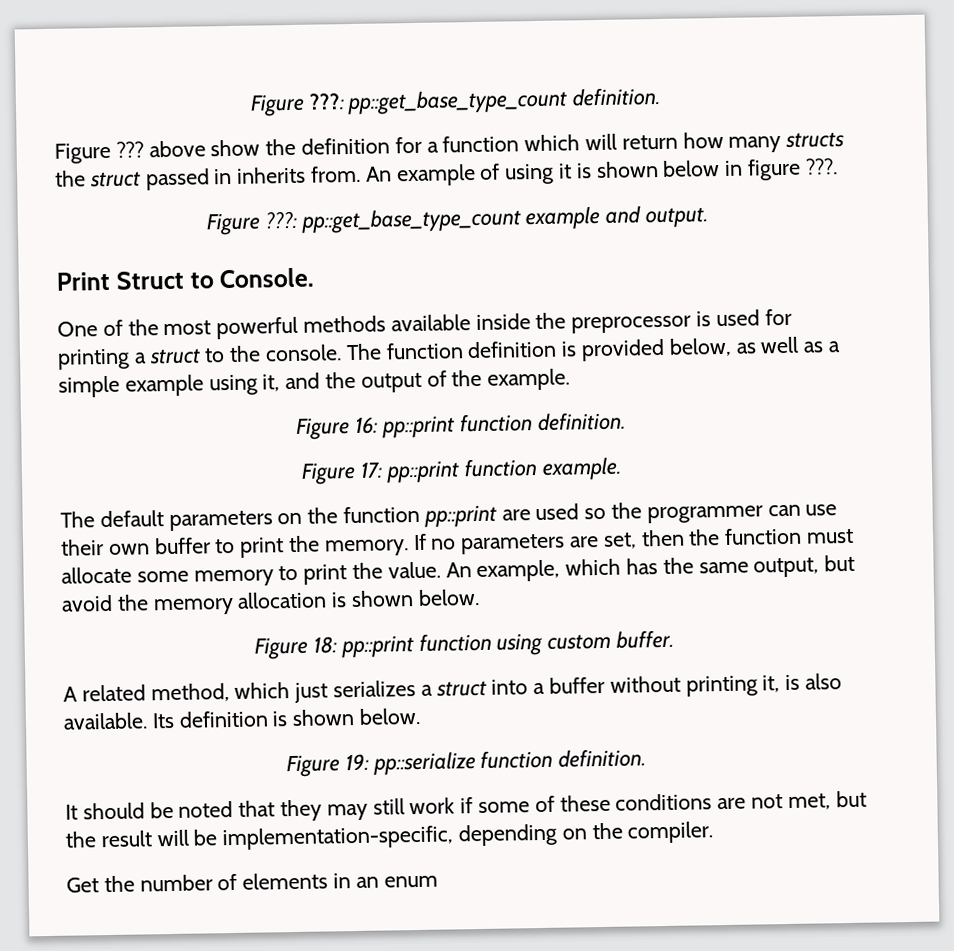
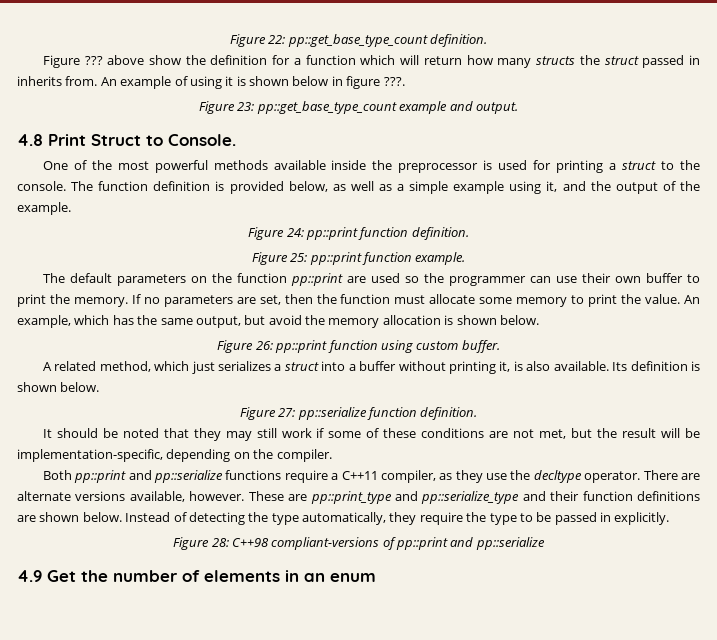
[249,93,345,117] Figure ???: -> [229,34,286,47] Figure 22:
[264,210,297,229] ???: -> [237,102,255,111] 23:
(710, 218) none -> [17,134,43,146] 4.8
[355,416,379,434] 16: -> [286,228,304,237] 24:
[360,461,384,478] 17: -> [290,253,308,262] 25:
[312,636,337,654] 18: -> [255,341,273,350] 26:
[344,753,369,771] 19: -> [278,408,296,417] 27:
(714, 832) none -> [42,470,700,483] [17,491,700,504] [17,512,670,525] [173,537,545,550] [17,570,42,582] Both pp::print and pp::serialize functions require a C++11 compiler, as they use the decltype operator. There are alternate versions available, however. These are pp::print_type and pp::serialize_type and their function definitions are shown below. Instead of detecting the type automatically, they require the type to be passed in explicitly. // Figure 28: C++98 compliant-versions of pp::print and pp::serialize // 4.9

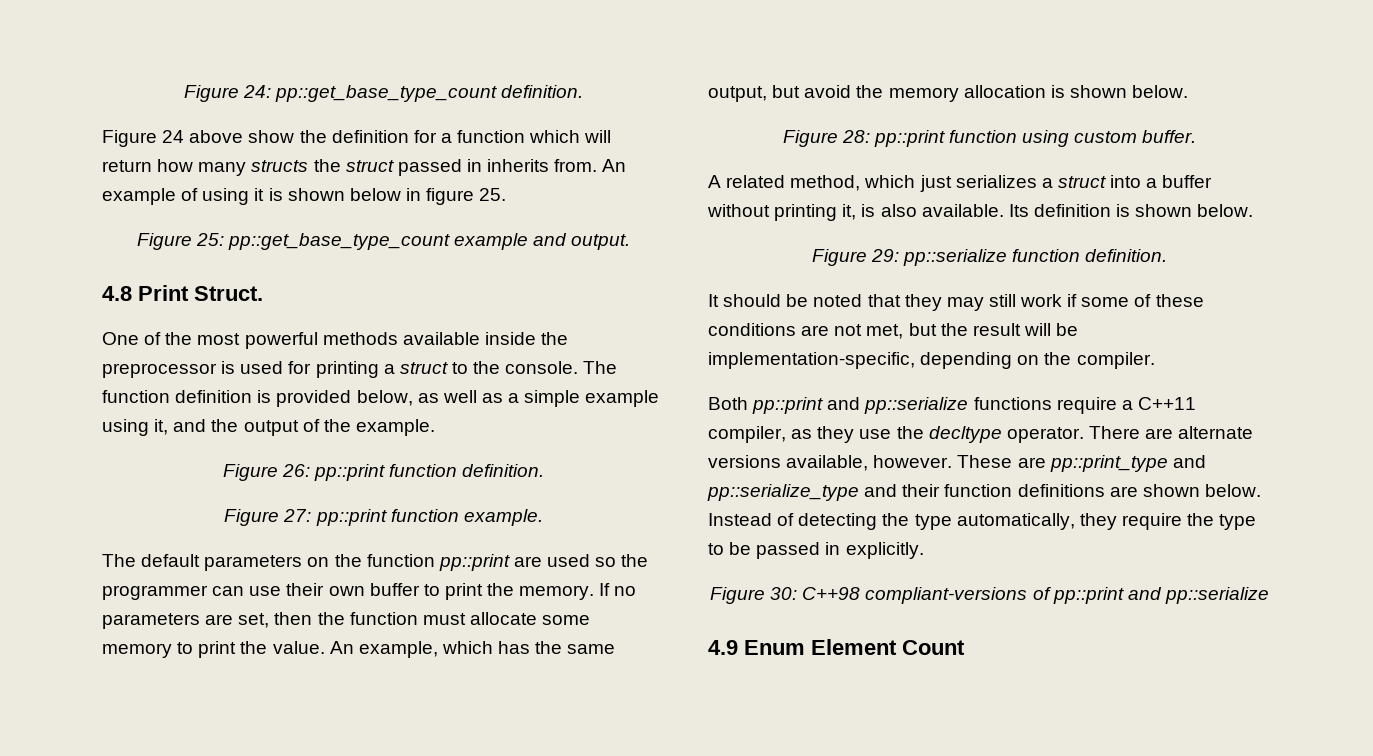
[229,34,286,47] Figure 22: -> [183,85,271,102] Figure 24:
[84,56,103,65] ??? -> [162,130,185,143] 24
[383,77,405,86] [199,101,255,114] ???. // Figure 23: -> [479,188,507,201] [136,233,224,250] 25. // Figure 25:
[91,134,236,146] Struct to Console. -> [194,286,263,301] Struct.
[286,228,304,237] 24: -> [281,464,310,477] 26:
[290,253,308,262] 25: -> [283,509,312,522] 27:
[255,341,273,350] 26: -> [841,130,870,143] 28:
[278,408,296,417] 27: -> [870,249,899,262] 29:
[211,538,229,547] 28: -> [770,587,798,600] 30:
[47,570,376,582] Get the number of elements in an enum -> [744,639,965,655] Enum Element Count

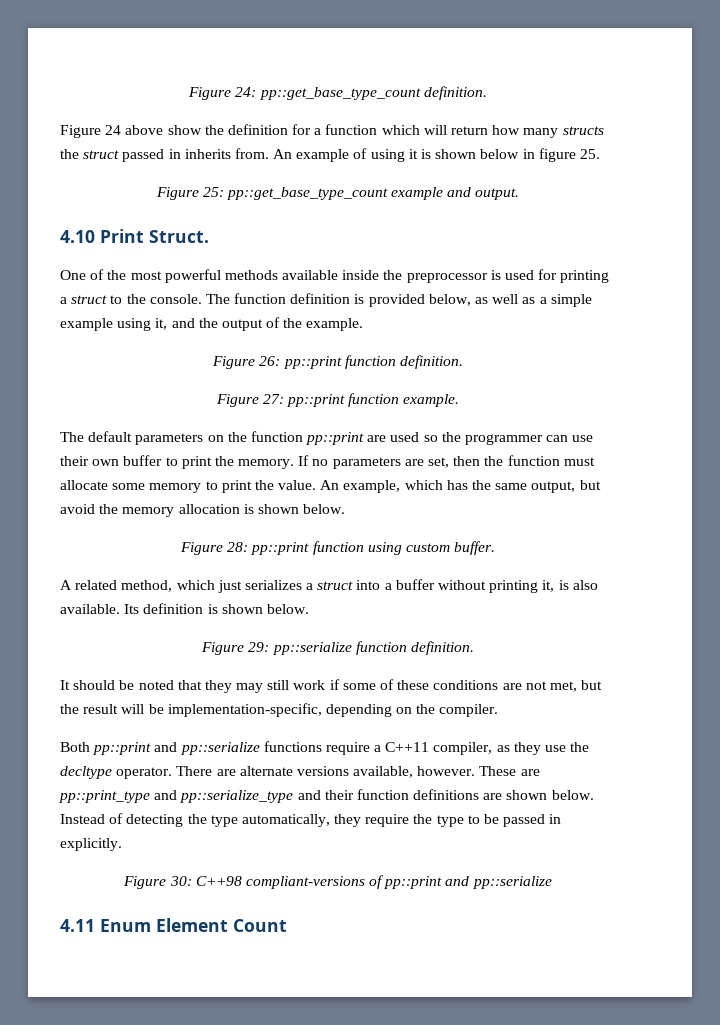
[102,286,132,301] 4.8 -> [60,230,95,243] 4.10
[708,640,738,655] 4.9 -> [60,919,95,932] 4.11

